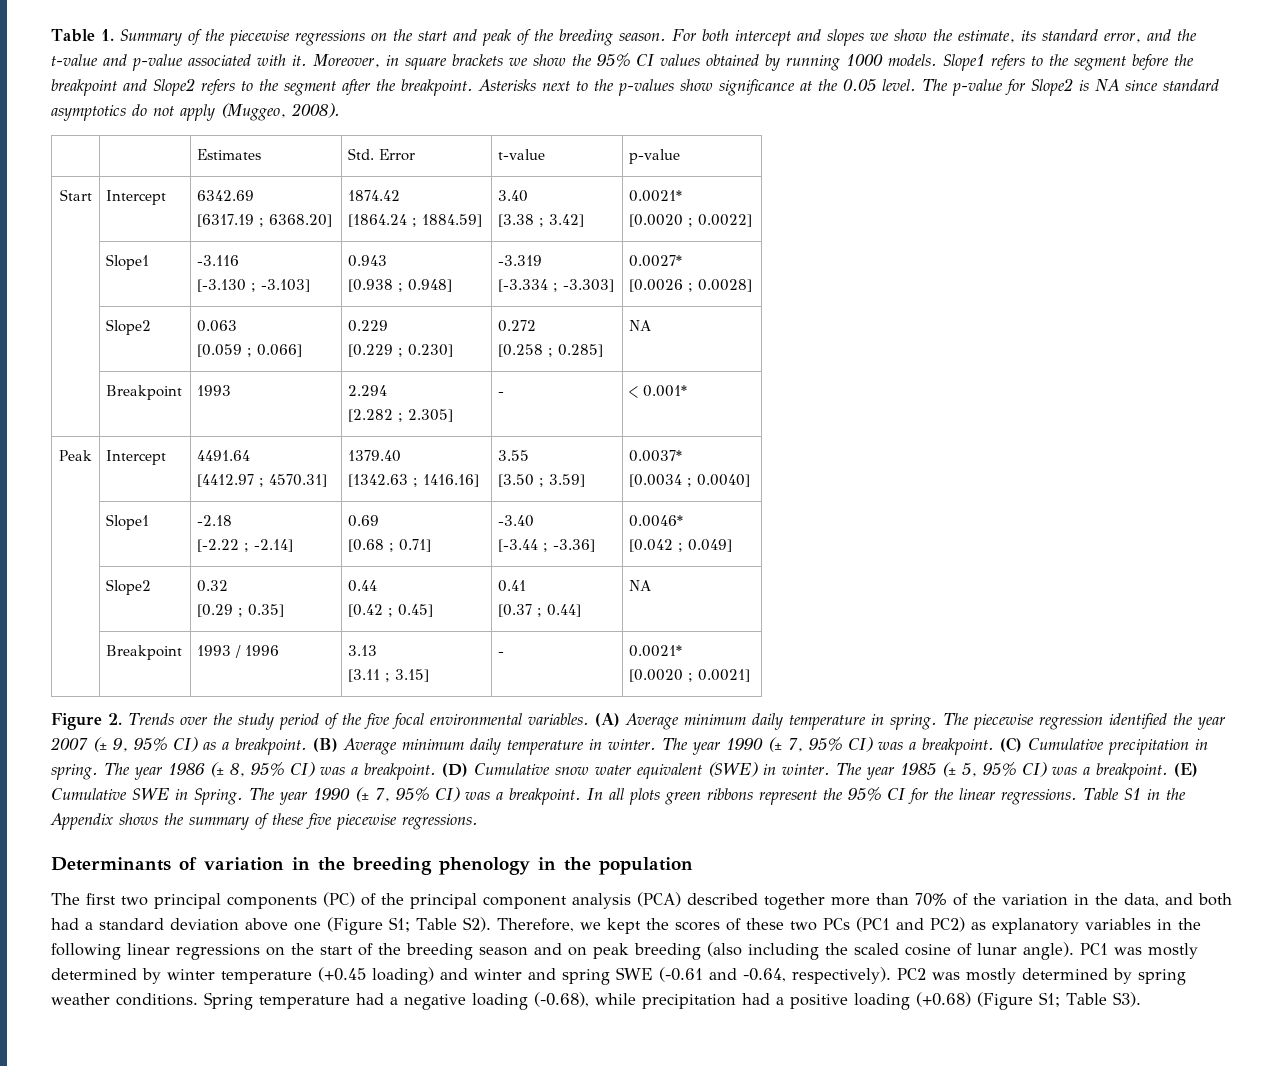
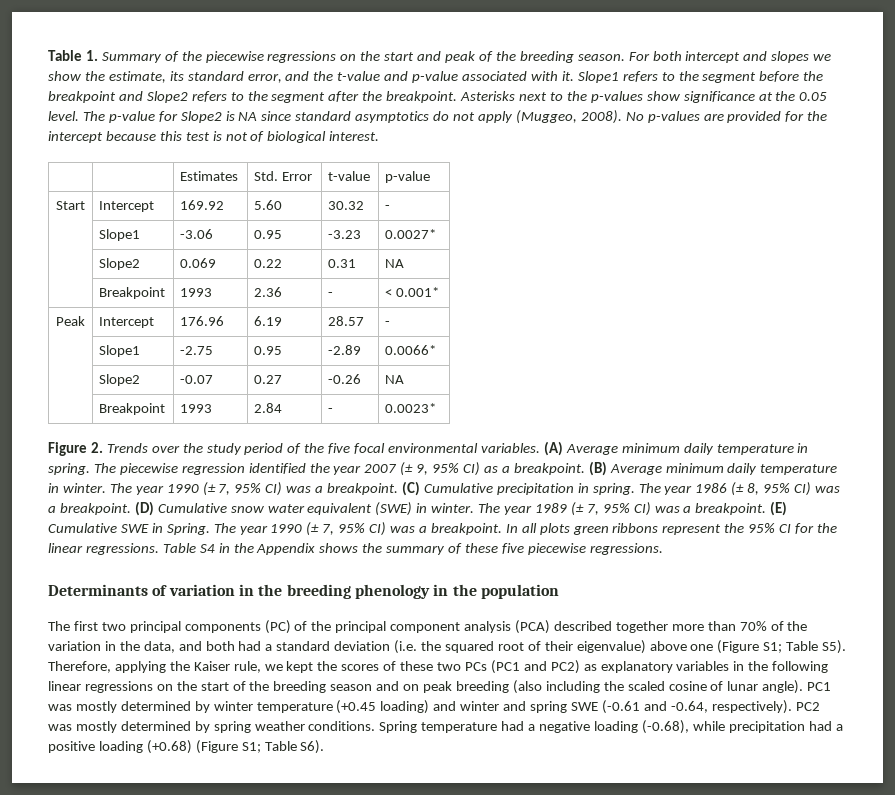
[313,53,937,71] Moreover, in square brackets we show the 95% CI values obtained by running 1000 models. -> (574, 76) none
(340, 110) none -> [625,111,828,123] [48,131,380,143] No p-values are provided for the intercept because this test is not of biological interest.
[197,190,255,201] [197,214,333,227] [348,190,401,201] [348,214,483,227] [498,190,529,202] [498,214,585,227] [629,190,683,202] [629,214,753,227] [106,254,150,270] [197,255,240,266] [197,279,311,292] [348,255,388,267] [348,279,453,292] [498,255,543,266] [498,279,615,292] [629,255,683,267] [629,279,753,292] [106,319,152,335] [197,320,238,332] [197,344,303,357] [348,320,389,332] [348,344,454,357] [498,320,537,332] [498,344,604,357] [629,320,652,331] [106,385,183,400] [197,385,232,396] [348,385,388,396] [348,409,454,422] 6342.69 // [6317.19 ; 6368.20] | 1874.42 // [1864.24 ; 1884.59] | 3.40 // [3.38 ; 3.42] | 0.0021* // [0.0020 ; 0.0022] // | Slope1 | -3.116 // [-3.130 ; -3.103] | 0.943 // [0.938 ; 0.948] | -3.319 // [-3.334 ; -3.303] | 0.0027* // [0.0026 ; 0.0028] // | Slope2 | 0.063 // [0.059 ; 0.066] | 0.229 // [0.229 ; 0.230] | 0.272 // [0.258 ; 0.285] | NA // | Breakpoint | 1993 | 2.294 // [2.282 ; 2.305] -> [180,200,225,210] [254,200,283,210] [328,201,365,210] [385,205,391,210] [99,229,141,241] [180,229,214,239] [254,230,283,239] [328,230,362,239] [385,229,437,239] [99,258,141,270] [180,258,217,268] [254,259,283,268] [328,259,357,268] [385,259,405,268] [99,287,166,299] [180,288,213,297] [254,287,283,297] 169.92 | 5.60 | 30.32 | - // | Slope1 | -3.06 | 0.95 | -3.23 | 0.0027* // | Slope2 | 0.069 | 0.22 | 0.31 | NA // | Breakpoint | 1993 | 2.36
[197,450,251,461] [197,474,328,487] [348,450,402,462] [348,474,480,487] [498,450,530,461] [498,474,586,487] [629,450,683,462] [629,474,751,487] [106,514,150,530] [197,515,233,526] [197,539,294,552] [348,515,380,527] [348,539,432,552] [498,515,535,527] [498,539,596,552] [629,515,684,527] [629,539,733,552] [106,579,152,595] [197,580,229,592] [197,604,285,617] [348,580,378,592] [348,604,434,617] [498,580,527,592] [498,604,582,617] [629,580,652,591] [106,645,183,660] [197,645,280,658] [348,645,378,656] [348,669,430,682] [498,651,505,656] [629,645,683,657] [629,669,751,682] 4491.64 // [4412.97 ; 4570.31] | 1379.40 // [1342.63 ; 1416.16] | 3.55 // [3.50 ; 3.59] | 0.0037* // [0.0034 ; 0.0040] // | Slope1 | -2.18 // [-2.22 ; -2.14] | 0.69 // [0.68 ; 0.71] | -3.40 // [-3.44 ; -3.36] | 0.0046* // [0.042 ; 0.049] // | Slope2 | 0.32 // [0.29 ; 0.35] | 0.44 // [0.42 ; 0.45] | 0.41 // [0.37 ; 0.44] | NA // | Breakpoint | 1993 / 1996 | 3.13 // [3.11 ; 3.15] | - | 0.0021* // [0.0020 ; 0.0021] -> [180,316,225,326] [254,316,283,326] [328,316,365,326] [385,321,391,326] [99,345,141,357] [180,346,214,355] [254,346,283,355] [328,345,362,355] [385,345,437,355] [99,374,141,386] [180,375,214,384] [254,375,283,384] [328,374,362,384] [385,375,405,384] [99,403,166,415] [180,404,213,413] [254,403,283,413] [328,408,334,413] [385,403,437,413] 176.96 | 6.19 | 28.57 | - // | Slope1 | -2.75 | 0.95 | -2.89 | 0.0066* // | Slope2 | -0.07 | 0.27 | -0.26 | NA // | Breakpoint | 1993 | 2.84 | - | 0.0023*
[899,762,977,777] 1985 (± 5, -> [534,502,599,516] 1989 (± 7,
[1123,788,1141,800] S1 -> [199,544,215,553] S4
(239, 924) none -> [394,640,646,654] (i.e. the squared root of their eigenvalue)
[462,917,574,932] S2). Therefore, -> [822,640,847,654] [48,661,261,673] S5). Therefore, applying the Kaiser rule,
[1112,992,1141,1007] S3). -> [300,740,325,754] S6).

